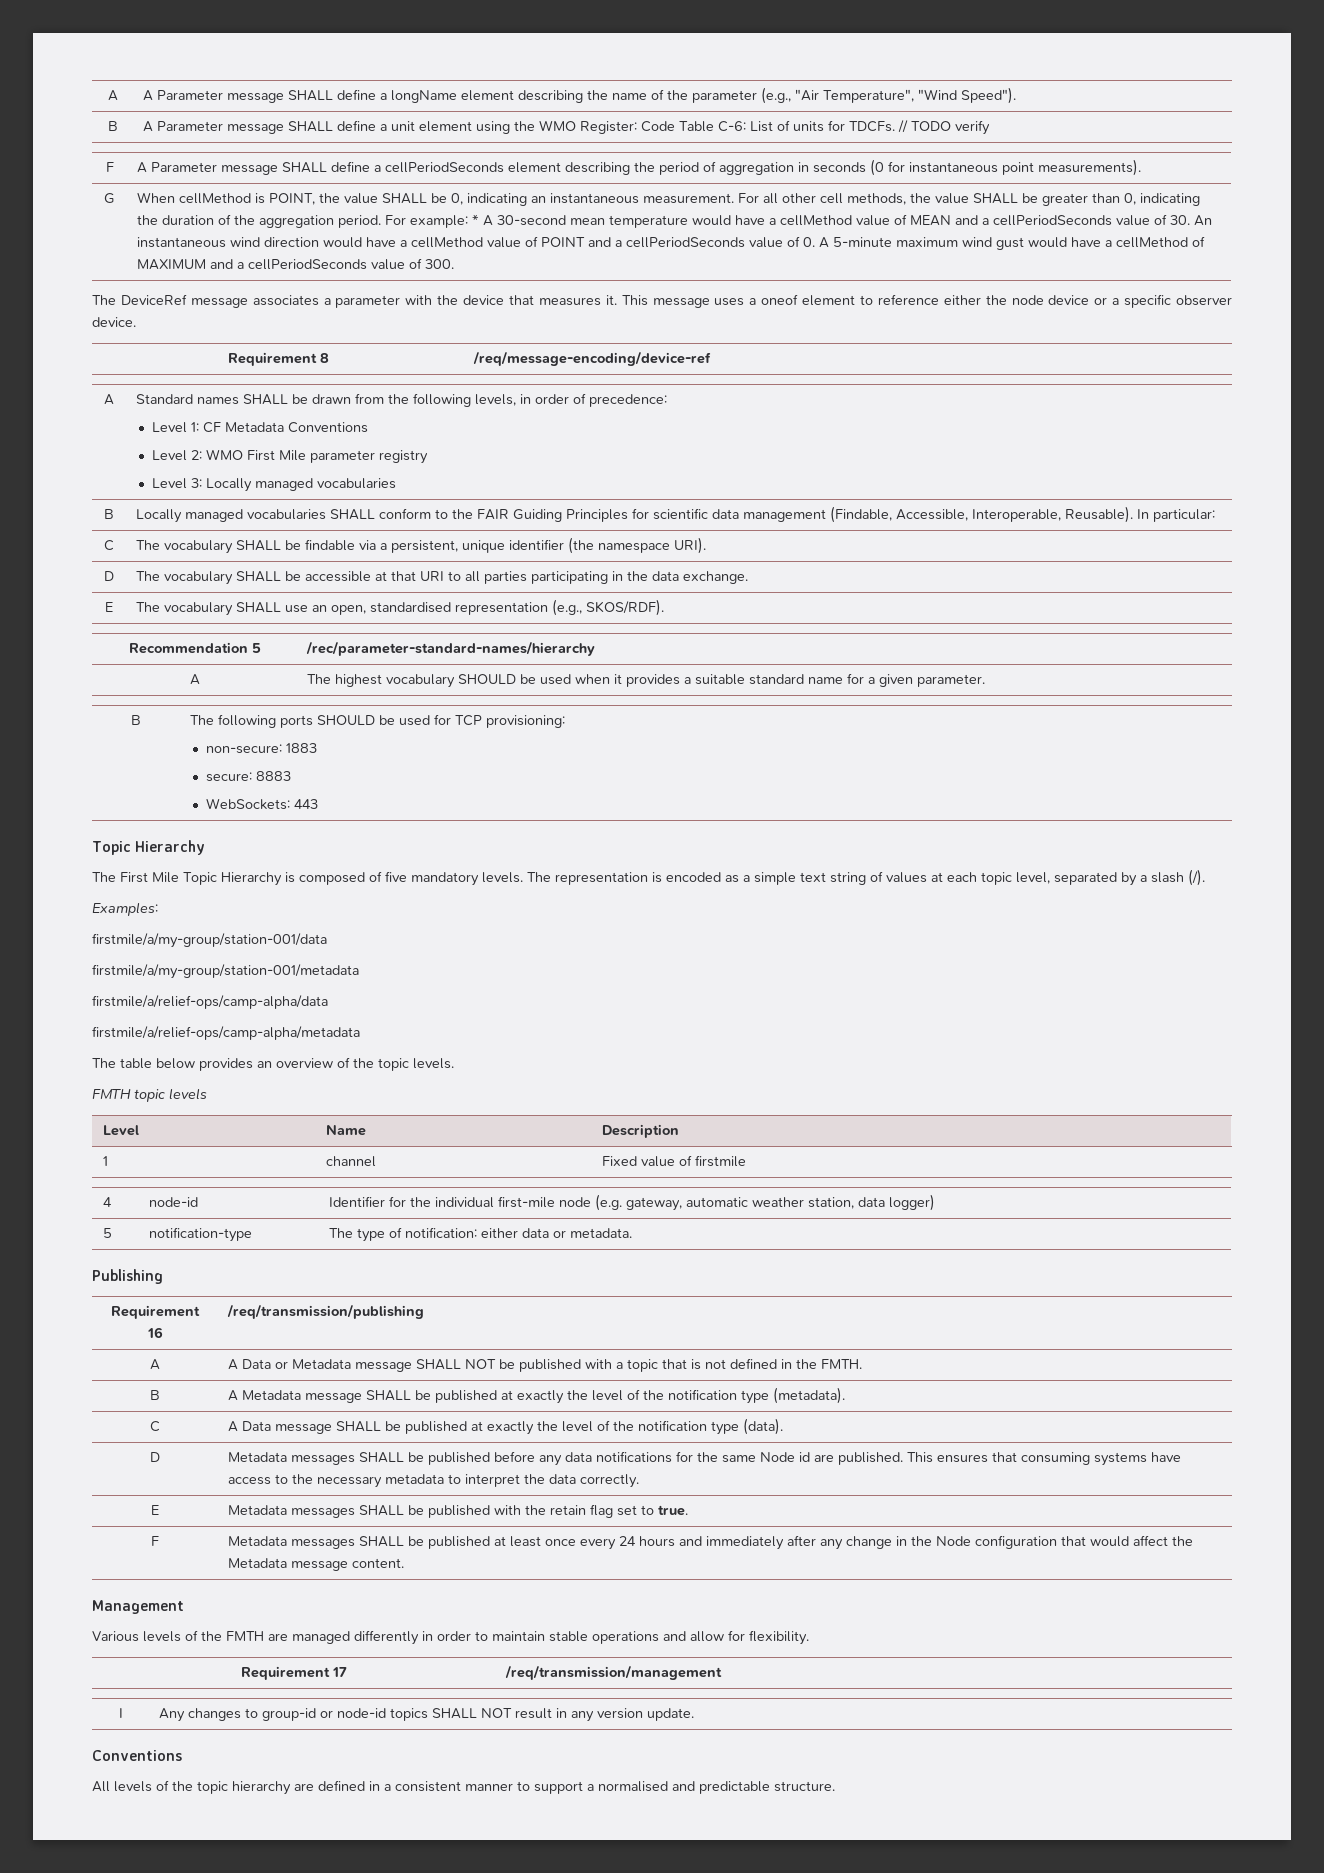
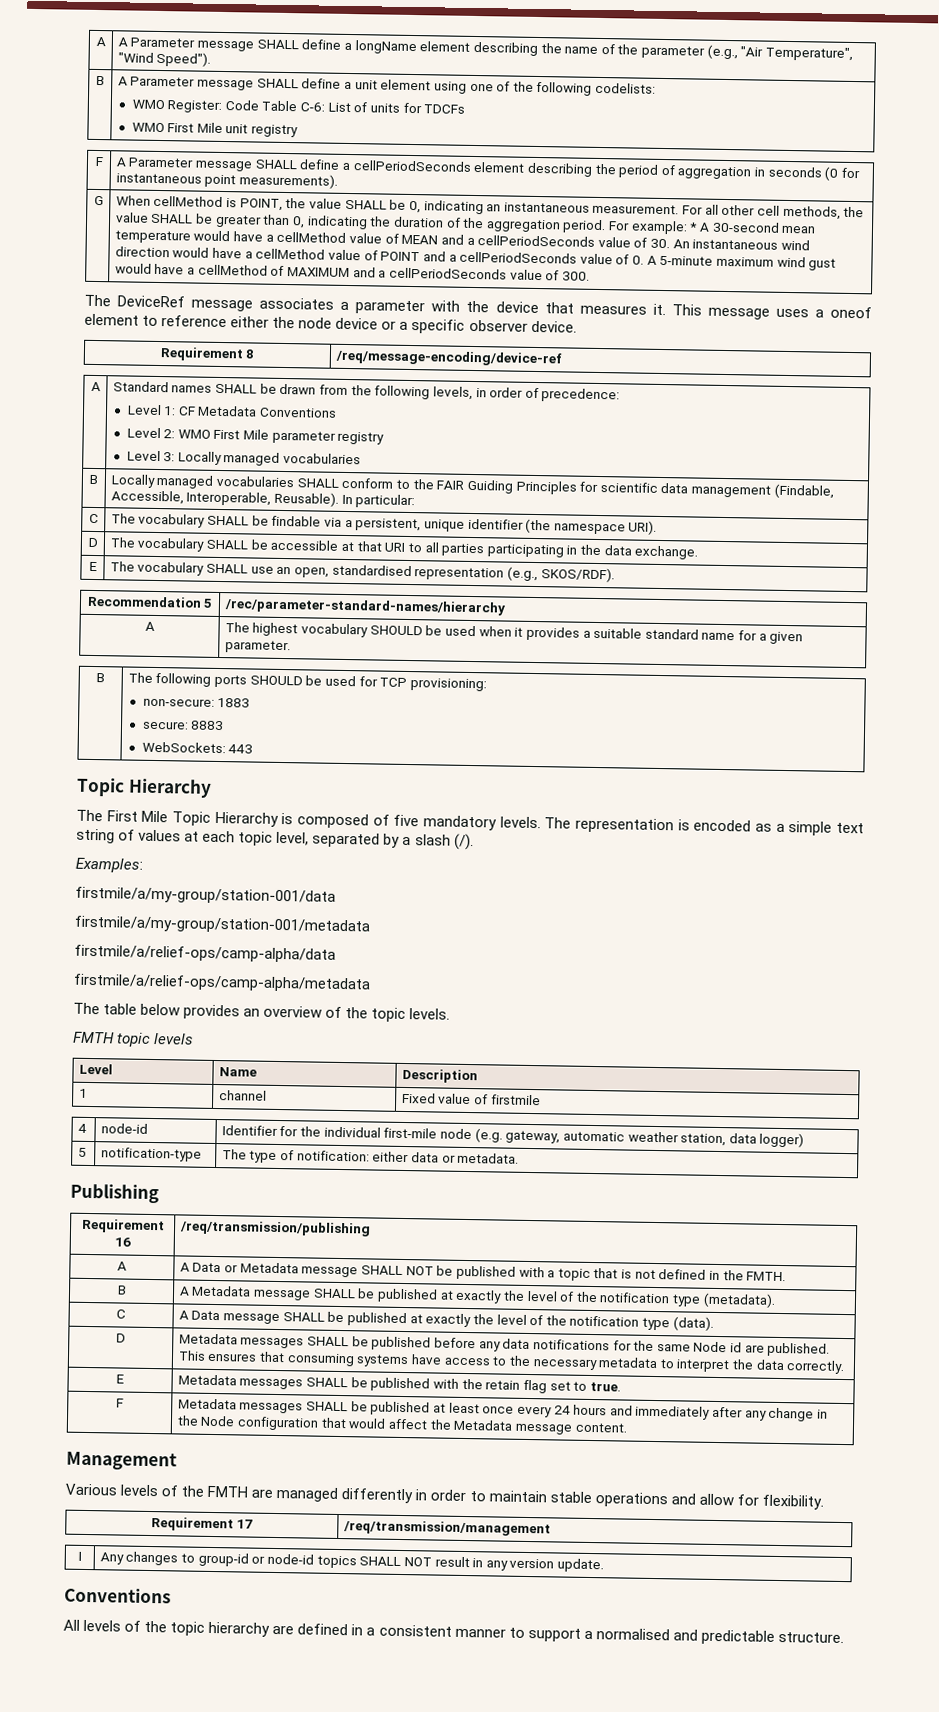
[514,121,536,131] the -> [469,81,657,96] one of the following codelists: //
[849,120,991,135] TDCFs. // TODO verify -> [423,104,466,114] [131,122,299,138] TDCFs // WMO First Mile unit registry

